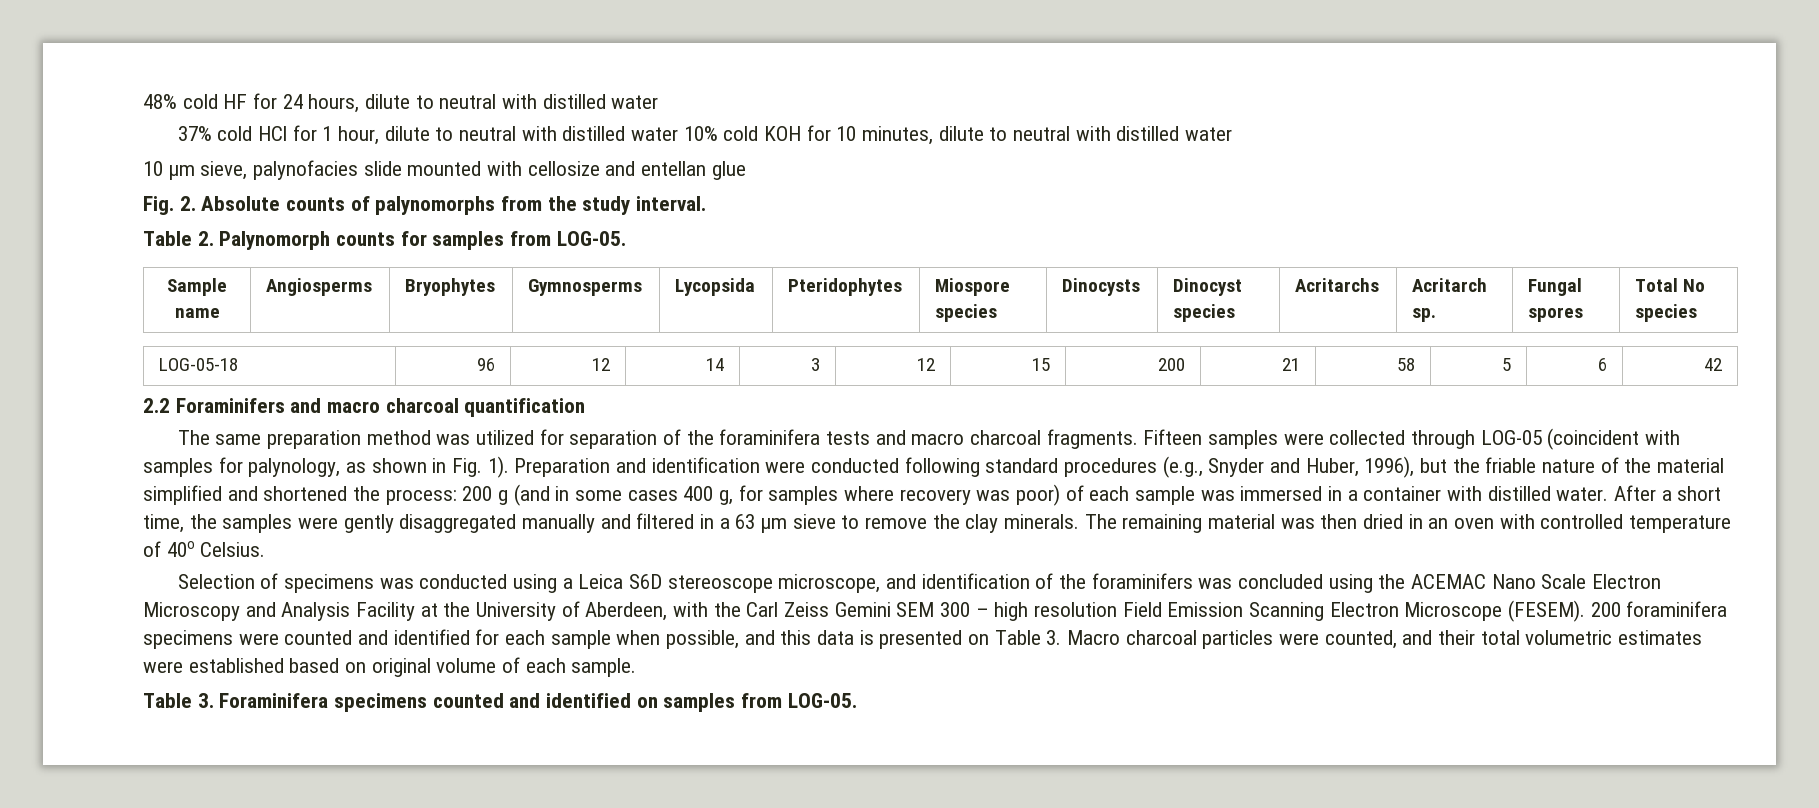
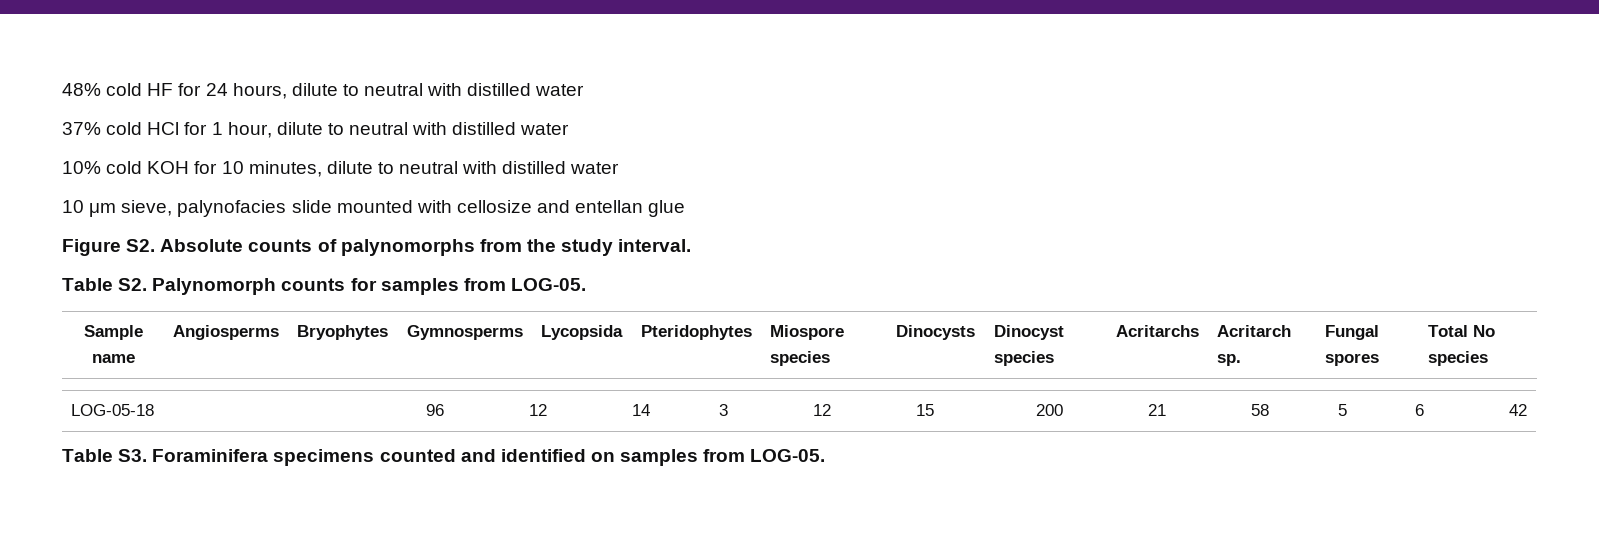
(679, 134) none -> (570, 129) //
[143,196,196,215] Fig. 2. -> [62,239,156,256] Figure S2.
[197,231,214,246] 2. -> [118,278,148,291] S2.
[143,398,586,417] [177,428,1681,450] [143,456,1725,478] [143,484,1722,506] [143,513,1732,533] [143,541,266,557] [177,573,1662,593] [143,600,1728,622] [143,629,1703,649] [143,657,637,677] [143,693,214,708] 2.2 Foraminifers and macro charcoal quantification // The same preparation method was utilized for separation of the foraminifera tests and macro charcoal fragments. Fifteen samples were collected through LOG-05 (coincident with samples for palynology, as shown in Fig. 1). Preparation and identification were conducted following standard procedures (e.g., Snyder and Huber, 1996), but the friable nature of the material simplified and shortened the process: 200 g (and in some cases 400 g, for samples where recovery was poor) of each sample was immersed in a container with distilled water. After a short time, the samples were gently disaggregated manually and filtered in a 63 μm sieve to remove the clay minerals. The remaining material was then dried in an oven with controlled temperature of 40o Celsius. // Selection of specimens was conducted using a Leica S6D stereoscope microscope, and identification of the foraminifers was concluded using the ACEMAC Nano Scale Electron Microscopy and Analysis Facility at the University of Aberdeen, with the Carl Zeiss Gemini SEM 300 – high resolution Field Emission Scanning Electron Microscope (FESEM). 200 foraminifera specimens were counted and identified for each sample when possible, and this data is presented on Table 3. Macro charcoal particles were counted, and their total volumetric estimates were established based on original volume of each sample. // Table 3. -> [62,449,148,462] Table S3.

